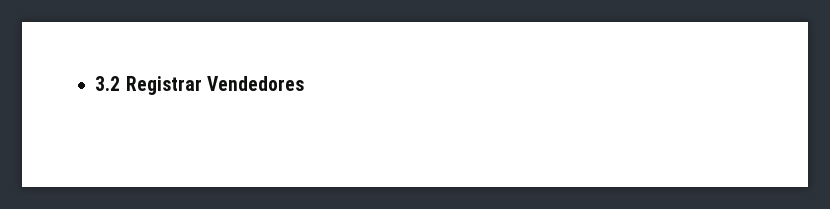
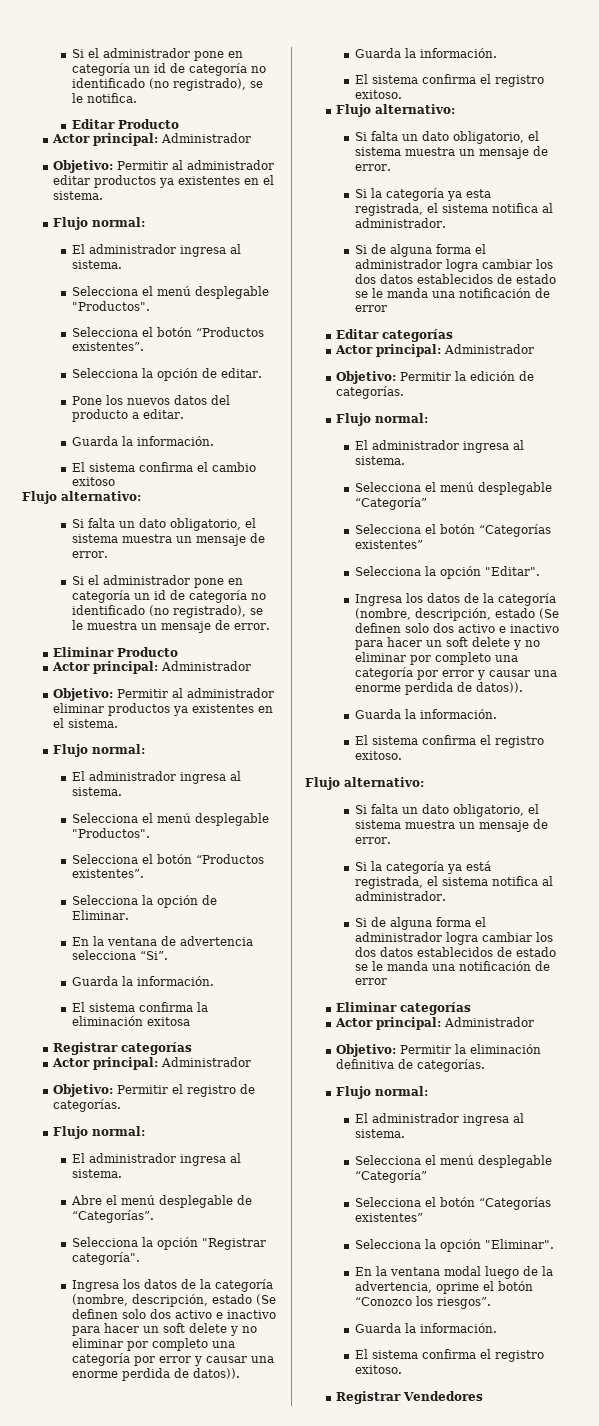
[95,76,121,91] 3.2 -> [71,48,243,61] [71,63,266,76] [71,78,263,91] [71,93,137,103] [71,119,179,129] [52,133,252,146] [53,160,275,173] [53,175,275,188] [53,191,104,200] [53,217,146,230] [71,244,241,257] [71,260,122,269] [71,286,269,299] [71,301,150,311] [71,327,264,337] [71,342,144,351] [71,368,262,381] [71,395,230,405] [71,409,184,422] [71,436,214,446] [71,462,256,472] [71,477,115,486] [22,491,141,504] [71,518,256,531] [71,533,265,546] [71,551,108,558] [71,575,243,588] [71,590,266,603] [71,605,263,618] [71,620,270,633] [53,647,179,657] [52,661,252,674] [53,688,275,701] [53,703,274,716] [53,718,119,728] [53,744,146,757] [71,771,241,784] [71,787,122,796] [71,813,269,826] [71,828,150,838] [71,854,264,864] [71,869,144,878] [71,895,217,908] [71,910,129,920] [71,936,253,946] [71,950,168,960] [71,976,214,986] [71,1002,208,1012] [71,1016,190,1026] [53,1042,193,1055] [52,1057,252,1070] [53,1084,256,1097] [53,1099,122,1112] [53,1126,146,1139] [71,1153,241,1166] [71,1169,122,1178] [70,1195,252,1208] [71,1210,154,1223] [71,1237,266,1250] [71,1252,140,1265] [71,1279,273,1292] [71,1294,276,1307] [71,1309,276,1319] [71,1323,257,1336] [71,1338,235,1351] [71,1353,274,1366] [71,1368,240,1381] [354,48,497,58] [354,74,544,87] [354,90,402,99] [336,104,456,117] [354,131,539,144] [354,146,548,159] [354,164,391,171] [354,188,491,201] [354,203,553,216] [354,218,446,228] [354,244,486,257] [354,259,553,272] [354,274,556,284] [354,288,550,298] [354,305,387,312] [336,329,454,342] [335,344,535,357] [336,371,535,384] [336,386,405,399] [336,413,429,426] [354,440,524,453] [354,456,405,465] [354,482,552,495] [354,497,427,510] [354,524,551,537] [354,540,423,549] [354,566,540,579] [354,593,556,606] [354,608,559,621] [354,623,559,633] [354,637,540,650] [354,652,518,665] [354,667,557,680] [354,682,523,695] [354,709,497,719] [354,735,544,748] [354,751,402,760] [305,777,424,790] [354,804,539,817] [354,819,548,832] [354,837,391,844] [354,861,491,874] [354,876,553,889] [354,891,446,901] [354,917,486,930] [354,932,553,945] [354,947,556,957] [354,961,550,971] [354,978,387,985] [336,1002,472,1015] [335,1017,535,1030] [336,1044,542,1057] [336,1059,486,1072] [336,1086,429,1099] [354,1113,524,1126] [354,1129,405,1138] [354,1155,552,1168] [354,1170,427,1183] [354,1197,551,1210] [354,1213,423,1222] [354,1239,554,1252] [354,1266,553,1279] [354,1281,533,1294] [354,1296,491,1309] [354,1323,497,1333] [354,1349,544,1362] [354,1365,402,1374] Si el administrador pone en categoría un id de categoría no identificado (no registrado), se le notifica. // Editar Producto // Actor principal: Administrador // Objetivo: Permitir al administrador editar productos ya existentes en el sistema. // Flujo normal: // El administrador ingresa al sistema. // Selecciona el menú desplegable "Productos". // Selecciona el botón “Productos existentes”. // Selecciona la opción de editar. // Pone los nuevos datos del producto a editar. // Guarda la información. // El sistema confirma el cambio exitoso // Flujo alternativo: // Si falta un dato obligatorio, el sistema muestra un mensaje de error. // Si el administrador pone en categoría un id de categoría no identificado (no registrado), se le muestra un mensaje de error. // Eliminar Producto // Actor principal: Administrador // Objetivo: Permitir al administrador eliminar productos ya existentes en el sistema. // Flujo normal: // El administrador ingresa al sistema. // Selecciona el menú desplegable "Productos". // Selecciona el botón “Productos existentes”. // Selecciona la opción de Eliminar. // En la ventana de advertencia selecciona “Si”. // Guarda la información. // El sistema confirma la eliminación exitosa // Registrar categorías // Actor principal: Administrador // Objetivo: Permitir el registro de categorías. // Flujo normal: // El administrador ingresa al sistema. // Abre el menú desplegable de “Categorías”. // Selecciona la opción "Registrar categoría". // Ingresa los datos de la categoría (nombre, descripción, estado (Se definen solo dos activo e inactivo para hacer un soft delete y no eliminar por completo una categoría por error y causar una enorme perdida de datos)). // Guarda la información. // El sistema confirma el registro exitoso. // Flujo alternativo: // Si falta un dato obligatorio, el sistema muestra un mensaje de error. // Si la categoría ya esta registrada, el sistema notifica al administrador. // Si de alguna forma el administrador logra cambiar los dos datos establecidos de estado se le manda una notificación de error // Editar categorías // Actor principal: Administrador // Objetivo: Permitir la edición de categorías. // Flujo normal: // El administrador ingresa al sistema. // Selecciona el menú desplegable “Categoría” // Selecciona el botón “Categorías existentes” // Selecciona la opción "Editar". // Ingresa los datos de la categoría (nombre, descripción, estado (Se definen solo dos activo e inactivo para hacer un soft delete y no eliminar por completo una categoría por error y causar una enorme perdida de datos)). // Guarda la información. // El sistema confirma el registro exitoso. // Flujo alternativo: // Si falta un dato obligatorio, el sistema muestra un mensaje de error. // Si la categoría ya está registrada, el sistema notifica al administrador. // Si de alguna forma el administrador logra cambiar los dos datos establecidos de estado se le manda una notificación de error // Eliminar categorías // Actor principal: Administrador // Objetivo: Permitir la eliminación definitiva de categorías. // Flujo normal: // El administrador ingresa al sistema. // Selecciona el menú desplegable “Categoría” // Selecciona el botón “Categorías existentes” // Selecciona la opción "Eliminar". // En la ventana modal luego de la advertencia, oprime el botón “Conozco los riesgos”. // Guarda la información. // El sistema confirma el registro exitoso. //

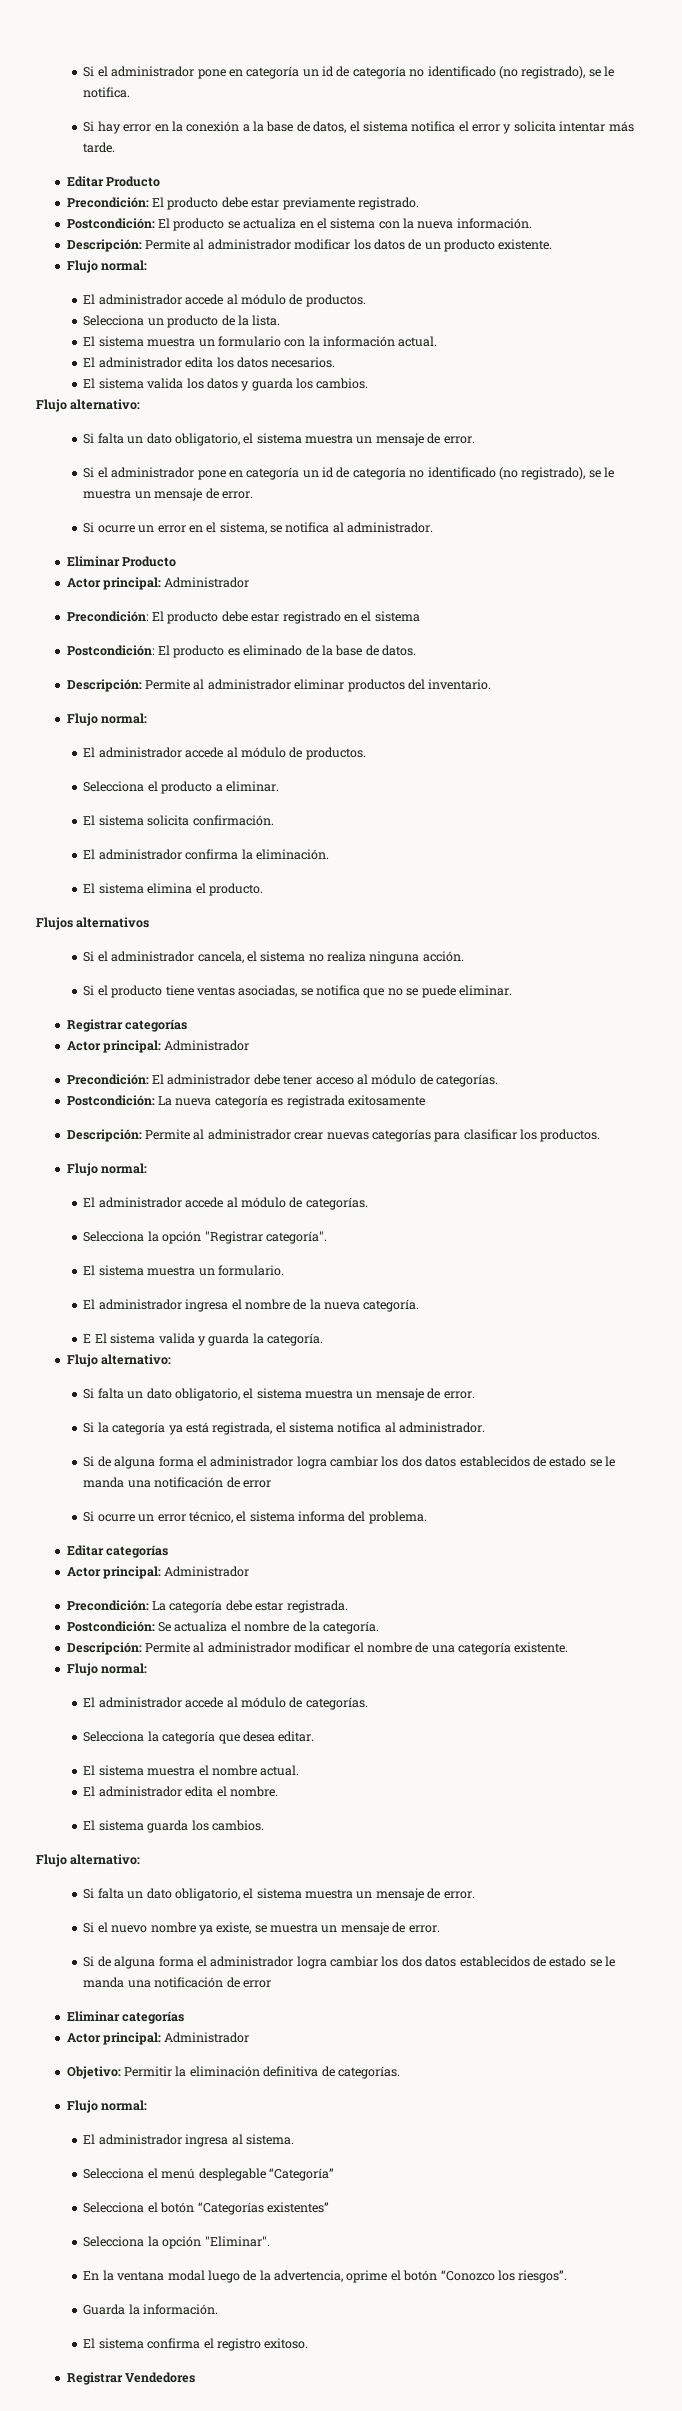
[71,119,179,129] [52,133,252,146] [53,160,275,173] [53,175,275,188] [53,191,104,200] [53,217,146,230] [71,244,241,257] [71,260,122,269] [71,286,269,299] [71,301,150,311] [71,327,264,337] [71,342,144,351] [71,368,262,381] [71,395,230,405] [71,409,184,422] [71,436,214,446] [71,462,256,472] [71,477,115,486] Editar Producto // Actor principal: Administrador // Objetivo: Permitir al administrador editar productos ya existentes en el sistema. // Flujo normal: // El administrador ingresa al sistema. // Selecciona el menú desplegable "Productos". // Selecciona el botón “Productos existentes”. // Selecciona la opción de editar. // Pone los nuevos datos del producto a editar. // Guarda la información. // El sistema confirma el cambio exitoso -> [83,121,634,134] [83,142,116,153] [66,176,160,187] [66,197,419,210] [66,218,532,231] [66,239,553,252] [66,260,147,273] [83,294,366,307] [83,315,281,328] [83,336,438,347] [83,357,336,368] [83,378,369,391] Si hay error en la conexión a la base de datos, el sistema notifica el error y solicita intentar más tarde. // Editar Producto // Precondición: El producto debe estar previamente registrado. // Postcondición: El producto se actualiza en el sistema con la nueva información. // Descripción: Permite al administrador modificar los datos de un producto existente. // Flujo normal: // El administrador accede al módulo de productos. // Selecciona un producto de la lista. // El sistema muestra un formulario con la información actual. // El administrador edita los datos necesarios. // El sistema valida los datos y guarda los cambios.
(270, 626) none -> [83,522,434,534] // Si ocurre un error en el sistema, se notifica al administrador.
[53,688,275,701] [53,703,274,716] [53,718,119,728] [53,744,146,757] [71,771,241,784] [71,787,122,796] [71,813,269,826] [71,828,150,838] [71,854,264,864] [71,869,144,878] [71,895,217,908] [71,910,129,920] [71,936,253,946] [71,950,168,960] [71,976,214,986] [71,1002,208,1012] [71,1016,190,1026] Objetivo: Permitir al administrador eliminar productos ya existentes en el sistema. // Flujo normal: // El administrador ingresa al sistema. // Selecciona el menú desplegable "Productos". // Selecciona el botón “Productos existentes”. // Selecciona la opción de Eliminar. // En la ventana de advertencia selecciona “Si”. // Guarda la información. // El sistema confirma la eliminación exitosa -> [66,611,420,624] [66,645,416,658] [66,679,492,692] [66,713,147,726] [83,747,366,760] [83,781,279,794] [83,815,274,826] [83,849,329,860] [83,883,263,896] [36,917,150,930] [83,951,464,964] [83,985,512,998] Precondición: El producto debe estar registrado en el sistema // Postcondición: El producto es eliminado de la base de datos. // Descripción: Permite al administrador eliminar productos del inventario. // Flujo normal: // El administrador accede al módulo de productos. // Selecciona el producto a eliminar. // El sistema solicita confirmación. // El administrador confirma la eliminación. // El sistema elimina el producto. // Flujos alternativos // Si el administrador cancela, el sistema no realiza ninguna acción. // Si el producto tiene ventas asociadas, se notifica que no se puede eliminar.
[53,1084,256,1097] [53,1099,122,1112] [53,1126,146,1139] [71,1153,241,1166] [71,1169,122,1178] [70,1195,252,1208] [71,1210,154,1223] Objetivo: Permitir el registro de categorías. // Flujo normal: // El administrador ingresa al sistema. // Abre el menú desplegable de “Categorías”. -> [66,1074,498,1087] [66,1095,425,1108] [66,1129,601,1142] [66,1163,147,1176] [83,1197,368,1210] Precondición: El administrador debe tener acceso al módulo de categorías. // Postcondición: La nueva categoría es registrada exitosamente // Descripción: Permite al administrador crear nuevas categorías para clasificar los productos. // Flujo normal: // El administrador accede al módulo de categorías.
[71,1279,273,1292] [71,1294,276,1307] [71,1309,276,1319] [71,1323,257,1336] [71,1338,235,1351] [71,1353,274,1366] [71,1368,240,1381] [354,48,497,58] [354,74,544,87] [354,90,402,99] Ingresa los datos de la categoría (nombre, descripción, estado (Se definen solo dos activo e inactivo para hacer un soft delete y no eliminar por completo una categoría por error y causar una enorme perdida de datos)). // Guarda la información. // El sistema confirma el registro exitoso. -> [83,1265,284,1276] [83,1299,420,1312] [83,1333,324,1346] El sistema muestra un formulario. // El administrador ingresa el nombre de la nueva categoría. // E El sistema valida y guarda la categoría.
[465,189,491,198] esta -> [185,1422,209,1433] está
(387, 308) none -> [83,1511,427,1524] // Si ocurre un error técnico, el sistema informa del problema.
[336,371,535,384] [336,386,405,399] [336,413,429,426] [354,440,524,453] [354,456,405,465] [354,482,552,495] [354,497,427,510] [354,524,551,537] [354,540,423,549] [354,566,540,579] [354,593,556,606] [354,608,559,621] [354,623,559,633] [354,637,540,650] [354,652,518,665] [354,667,557,680] [354,682,523,695] [354,709,497,719] [354,735,544,748] [354,751,402,760] Objetivo: Permitir la edición de categorías. // Flujo normal: // El administrador ingresa al sistema. // Selecciona el menú desplegable “Categoría” // Selecciona el botón “Categorías existentes” // Selecciona la opción "Editar". // Ingresa los datos de la categoría (nombre, descripción, estado (Se definen solo dos activo e inactivo para hacer un soft delete y no eliminar por completo una categoría por error y causar una enorme perdida de datos)). // Guarda la información. // El sistema confirma el registro exitoso. -> [66,1600,348,1613] [66,1621,380,1634] [66,1642,569,1655] [66,1663,147,1676] [83,1697,368,1710] [83,1731,315,1744] [83,1765,300,1776] [83,1786,278,1797] [83,1820,264,1833] Precondición: La categoría debe estar registrada. // Postcondición: Se actualiza el nombre de la categoría. // Descripción: Permite al administrador modificar el nombre de una categoría existente. // Flujo normal: // El administrador accede al módulo de categorías. // Selecciona la categoría que desea editar. // El sistema muestra el nombre actual. // El administrador edita el nombre. // El sistema guarda los cambios.
[370,861,491,874] [354,876,553,889] [354,891,446,901] la categoría ya está registrada, el sistema notifica al administrador. -> [97,1922,440,1935] el nuevo nombre ya existe, se muestra un mensaje de error.

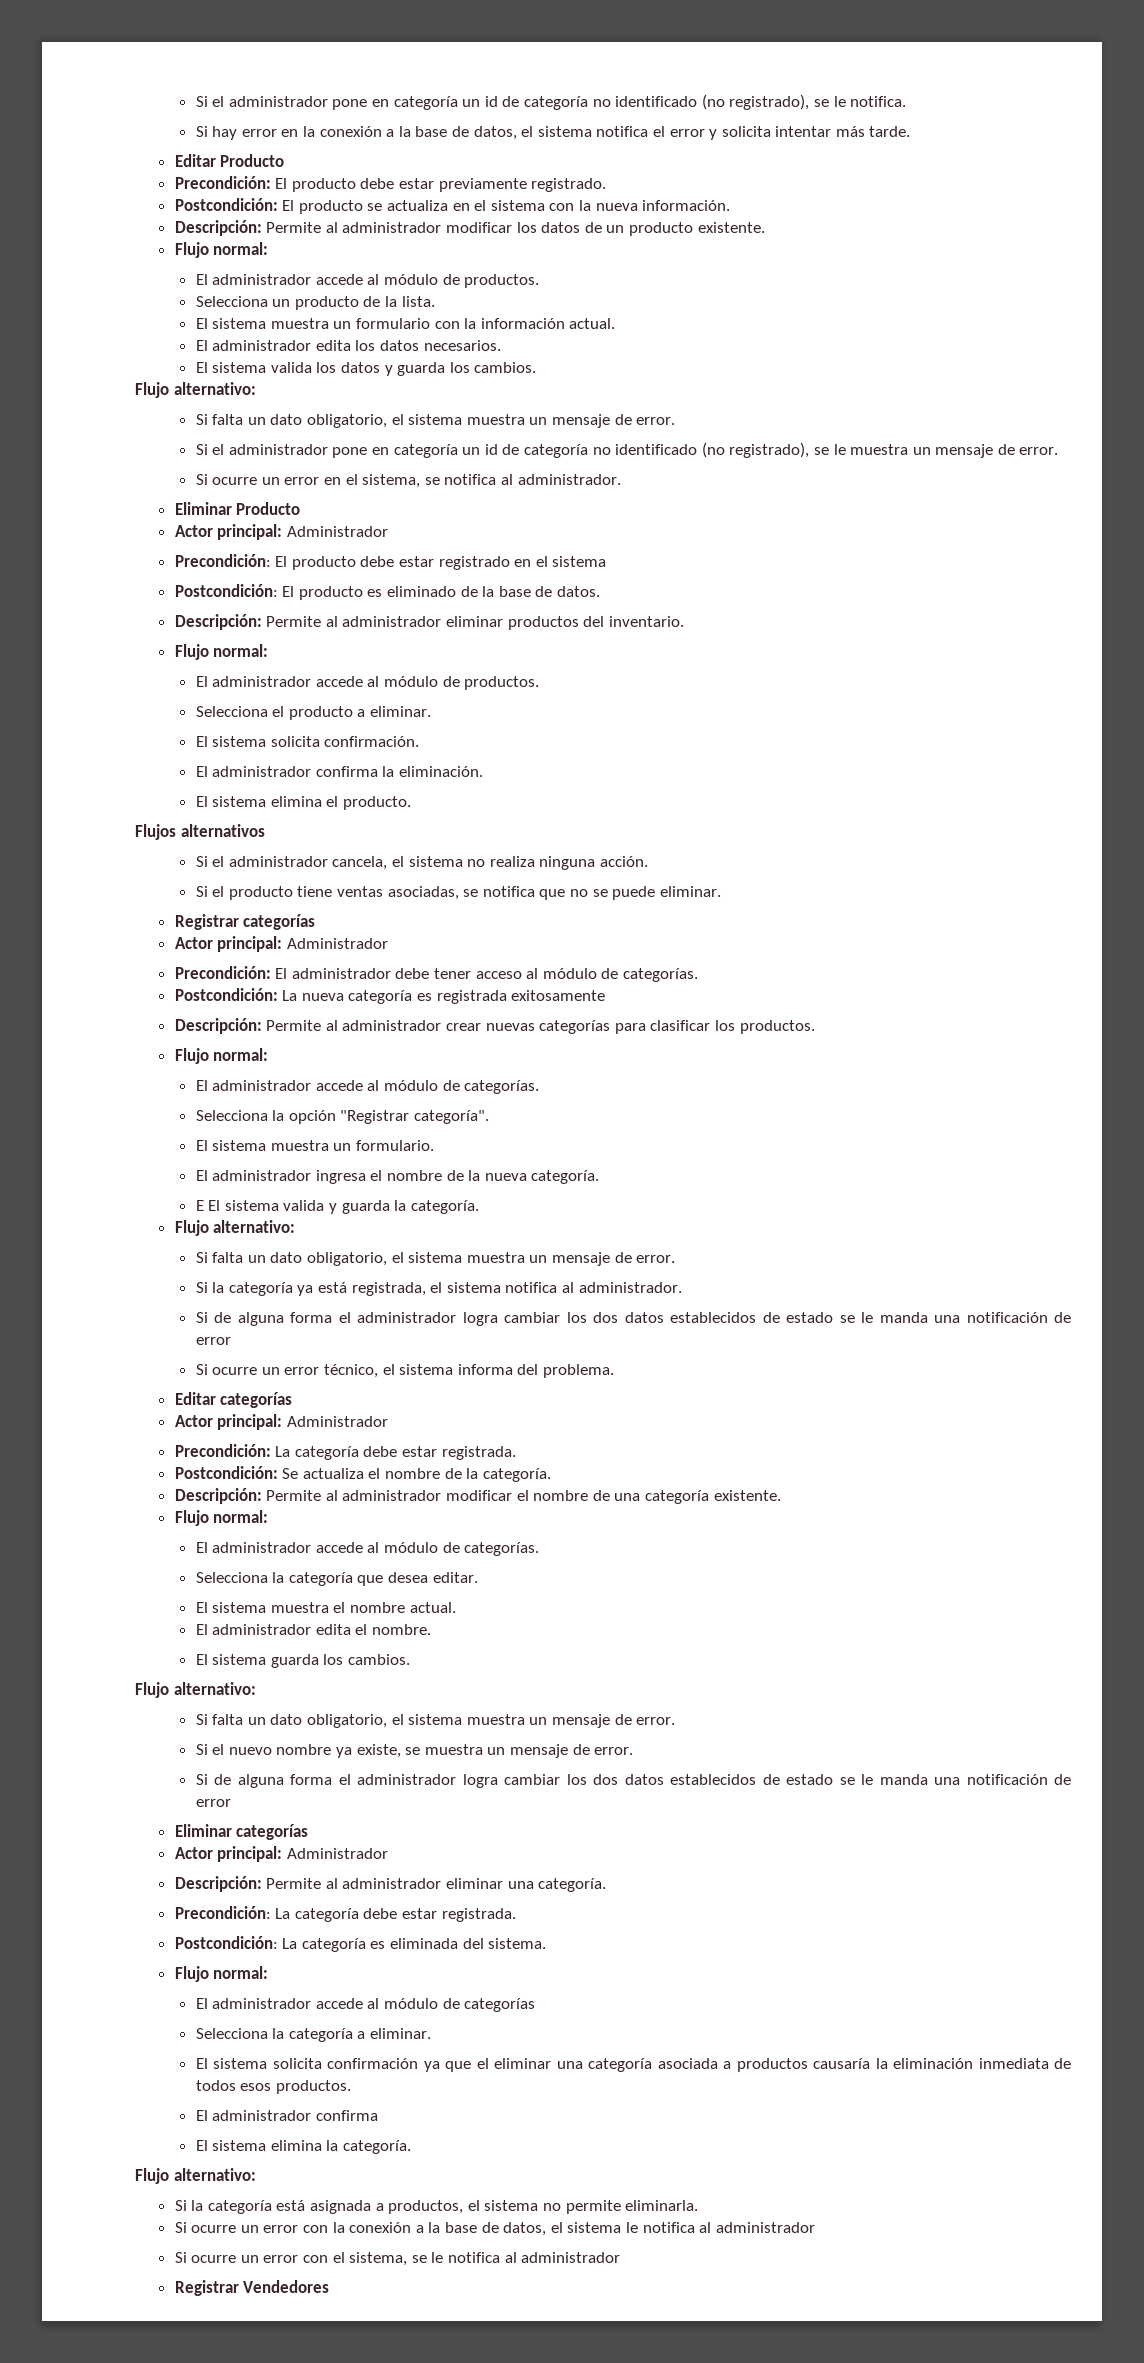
[66,2066,400,2079] [66,2100,147,2113] [83,2134,294,2147] [83,2168,334,2181] [83,2202,329,2215] [83,2236,270,2249] [83,2270,568,2283] [83,2304,219,2315] [83,2338,309,2351] Objetivo: Permitir la eliminación definitiva de categorías. // Flujo normal: // El administrador ingresa al sistema. // Selecciona el menú desplegable “Categoría” // Selecciona el botón “Categorías existentes” // Selecciona la opción "Eliminar". // En la ventana modal luego de la advertencia, oprime el botón “Conozco los riesgos”. // Guarda la información. // El sistema confirma el registro exitoso. -> [174,1876,607,1892] [174,1906,516,1922] [174,1936,547,1952] [174,1966,269,1982] [195,1998,536,2012] [195,2028,432,2042] [195,2058,1071,2072] [195,2080,351,2094] [195,2110,378,2121] [195,2140,412,2154] [135,2168,256,2184] [174,2200,699,2214] [174,2222,815,2236] [174,2252,621,2266] Descripción: Permite al administrador eliminar una categoría. // Precondición: La categoría debe estar registrada. // Postcondición: La categoría es eliminada del sistema. // Flujo normal: // El administrador accede al módulo de categorías // Selecciona la categoría a eliminar. // El sistema solicita confirmación ya que el eliminar una categoría asociada a productos causaría la eliminación inmediata de todos esos productos. // El administrador confirma // El sistema elimina la categoría. // Flujo alternativo: // Si la categoría está asignada a productos, el sistema no permite eliminarla. // Si ocurre un error con la conexión a la base de datos, el sistema le notifica al administrador // Si ocurre un error con el sistema, se le notifica al administrador

